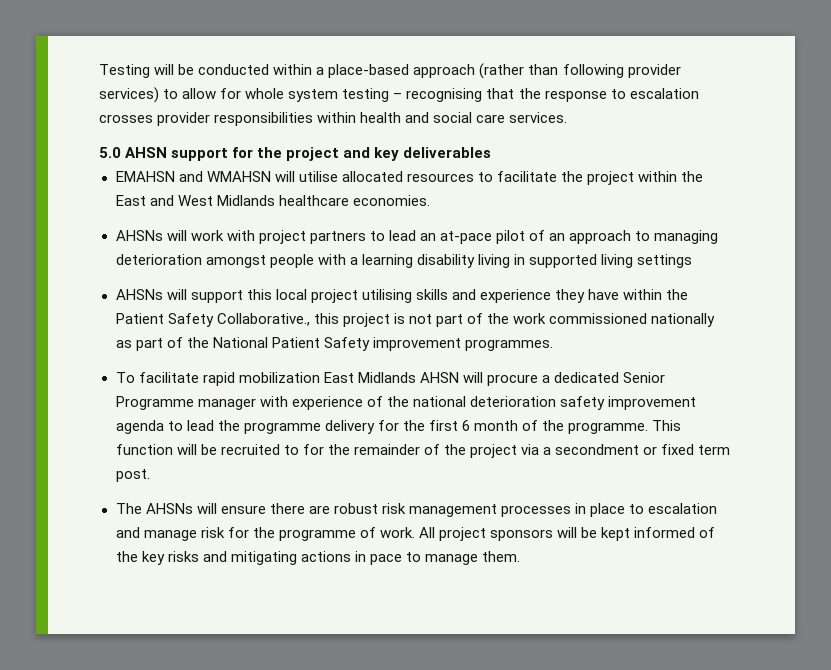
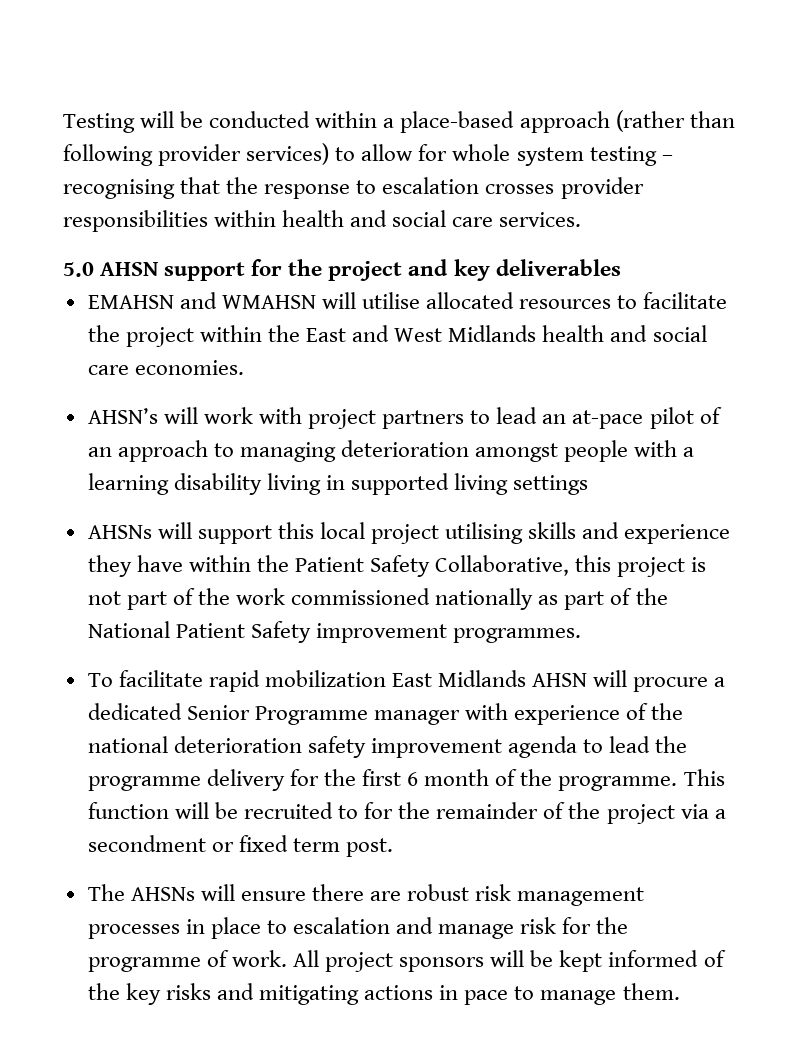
[278,195,349,206] healthcare -> [542,325,707,342] [87,365,129,375] health and social care
[115,230,163,241] AHSNs -> [87,408,158,424] AHSN’s
[216,313,310,326] Collaborative., -> [435,555,570,576] Collaborative,

